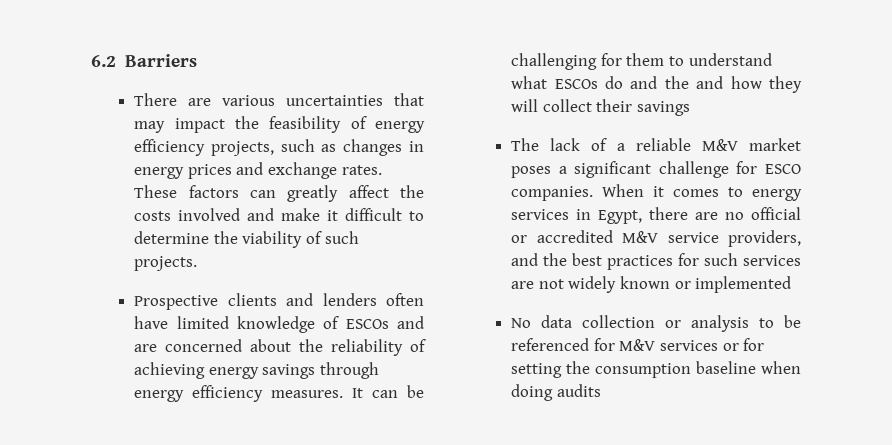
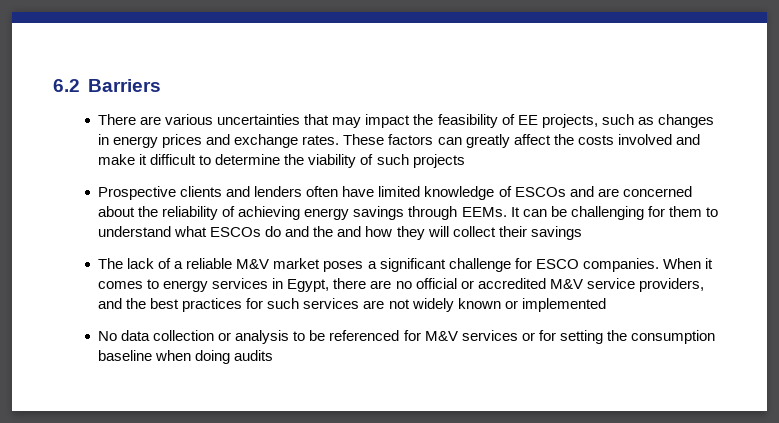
[375,121,425,133] [134,139,206,156] energy efficiency -> [517,115,538,125] EE
[134,256,198,271] projects. -> [412,154,465,168] projects
[134,385,344,402] energy efficiency measures. -> [461,207,507,217] EEMs.

